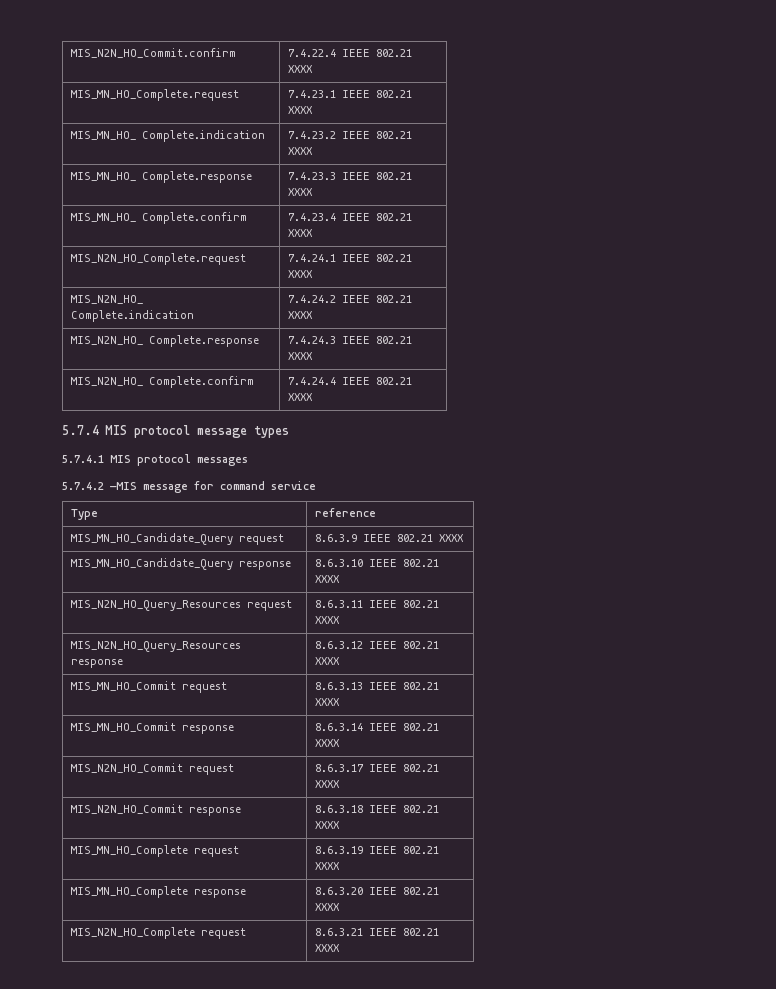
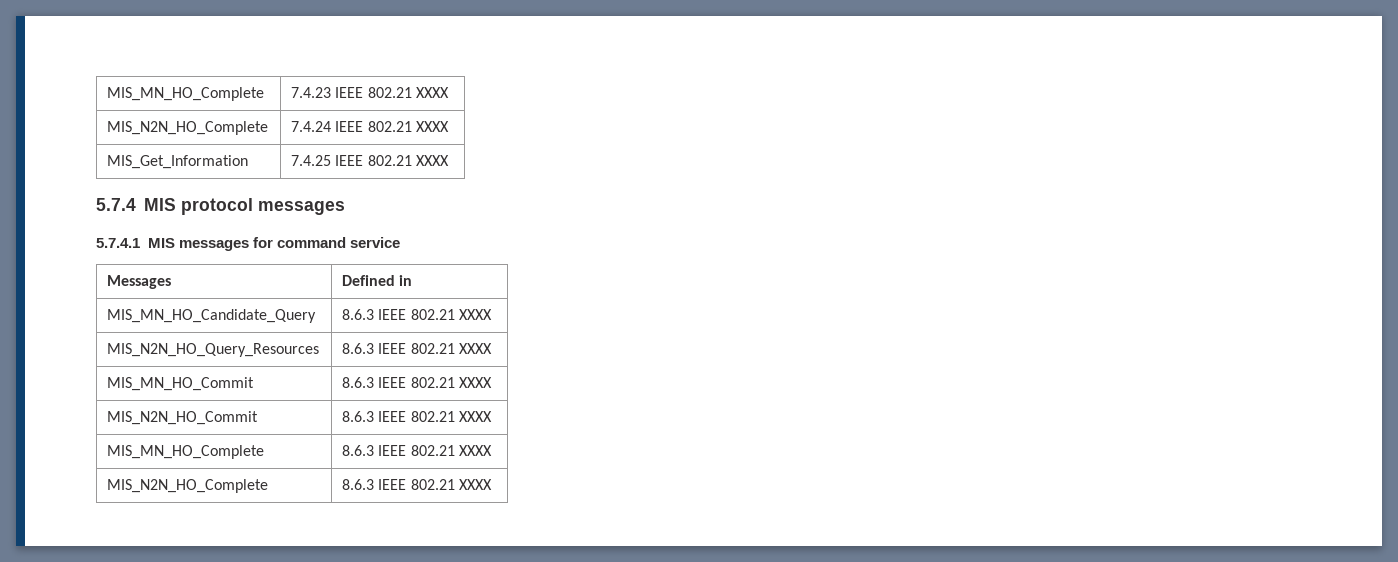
[70,48,236,58] [287,49,412,57] [287,65,313,73] [70,89,239,101] [287,90,412,98] [287,106,313,114] [70,130,265,142] [287,131,412,139] [287,147,313,155] [70,171,252,183] [287,172,412,180] [287,188,313,196] [70,212,247,224] [287,213,412,221] [287,229,313,237] [70,253,246,265] [287,254,412,262] [287,270,313,278] [70,295,143,304] [70,310,194,322] [287,295,412,303] [287,311,313,319] [70,335,259,347] [287,336,412,344] [287,352,313,360] [70,376,254,388] [287,377,336,385] MIS_N2N_HO_Commit.confirm | 7.4.22.4 IEEE 802.21 XXXX // MIS_MN_HO_Complete.request | 7.4.23.1 IEEE 802.21 XXXX // MIS_MN_HO_ Complete.indication | 7.4.23.2 IEEE 802.21 XXXX // MIS_MN_HO_ Complete.response | 7.4.23.3 IEEE 802.21 XXXX // MIS_MN_HO_ Complete.confirm | 7.4.23.4 IEEE 802.21 XXXX // MIS_N2N_HO_Complete.request | 7.4.24.1 IEEE 802.21 XXXX // MIS_N2N_HO_ Complete.indication | 7.4.24.2 IEEE 802.21 XXXX // MIS_N2N_HO_ Complete.response | 7.4.24.3 IEEE 802.21 XXXX // MIS_N2N_HO_ Complete.confirm | 7.4.24.4 -> [107,87,265,101] [291,87,450,98] [107,121,269,135] [291,121,450,132] [107,155,249,169] [291,155,332,166] MIS_MN_HO_Complete | 7.4.23 IEEE 802.21 XXXX // MIS_N2N_HO_Complete | 7.4.24 IEEE 802.21 XXXX // MIS_Get_Information | 7.4.25
[196,426,289,438] message types -> [258,201,345,215] messages
[136,454,248,466] [62,482,188,493] protocol messages // 5.7.4.2 —MIS message -> [179,240,250,251] messages
[70,509,98,520] [314,508,376,517] [70,533,284,545] [314,534,464,542] [70,558,291,570] [314,559,439,567] [314,575,340,583] [70,600,292,611] [314,600,439,608] [314,616,340,624] [70,641,241,652] [70,659,123,668] [314,641,439,649] [314,657,340,665] [70,681,227,693] [314,682,439,690] [314,698,340,706] [70,722,234,734] [314,723,439,731] [314,739,340,747] [70,763,234,775] [314,764,439,772] [314,780,340,788] [70,804,241,816] [314,805,439,813] [314,821,340,829] [70,845,239,857] [314,846,439,854] [314,862,340,870] [70,886,246,898] [314,887,439,895] [314,903,340,911] [70,927,246,939] [314,928,363,936] Type | reference // MIS_MN_HO_Candidate_Query request | 8.6.3.9 IEEE 802.21 XXXX // MIS_MN_HO_Candidate_Query response | 8.6.3.10 IEEE 802.21 XXXX // MIS_N2N_HO_Query_Resources request | 8.6.3.11 IEEE 802.21 XXXX // MIS_N2N_HO_Query_Resources response | 8.6.3.12 IEEE 802.21 XXXX // MIS_MN_HO_Commit request | 8.6.3.13 IEEE 802.21 XXXX // MIS_MN_HO_Commit response | 8.6.3.14 IEEE 802.21 XXXX // MIS_N2N_HO_Commit request | 8.6.3.17 IEEE 802.21 XXXX // MIS_N2N_HO_Commit response | 8.6.3.18 IEEE 802.21 XXXX // MIS_MN_HO_Complete request | 8.6.3.19 IEEE 802.21 XXXX // MIS_MN_HO_Complete response | 8.6.3.20 IEEE 802.21 XXXX // MIS_N2N_HO_Complete request | 8.6.3.21 -> [107,275,172,289] [342,275,413,286] [107,309,317,323] [342,309,493,320] [107,343,320,357] [342,343,493,354] [107,377,255,391] [342,377,493,388] [107,411,259,425] [342,411,493,422] [107,445,265,459] [342,445,493,456] [107,479,269,493] [342,479,375,490] Messages | Defined in // MIS_MN_HO_Candidate_Query | 8.6.3 IEEE 802.21 XXXX // MIS_N2N_HO_Query_Resources | 8.6.3 IEEE 802.21 XXXX // MIS_MN_HO_Commit | 8.6.3 IEEE 802.21 XXXX // MIS_N2N_HO_Commit | 8.6.3 IEEE 802.21 XXXX // MIS_MN_HO_Complete | 8.6.3 IEEE 802.21 XXXX // MIS_N2N_HO_Complete | 8.6.3

